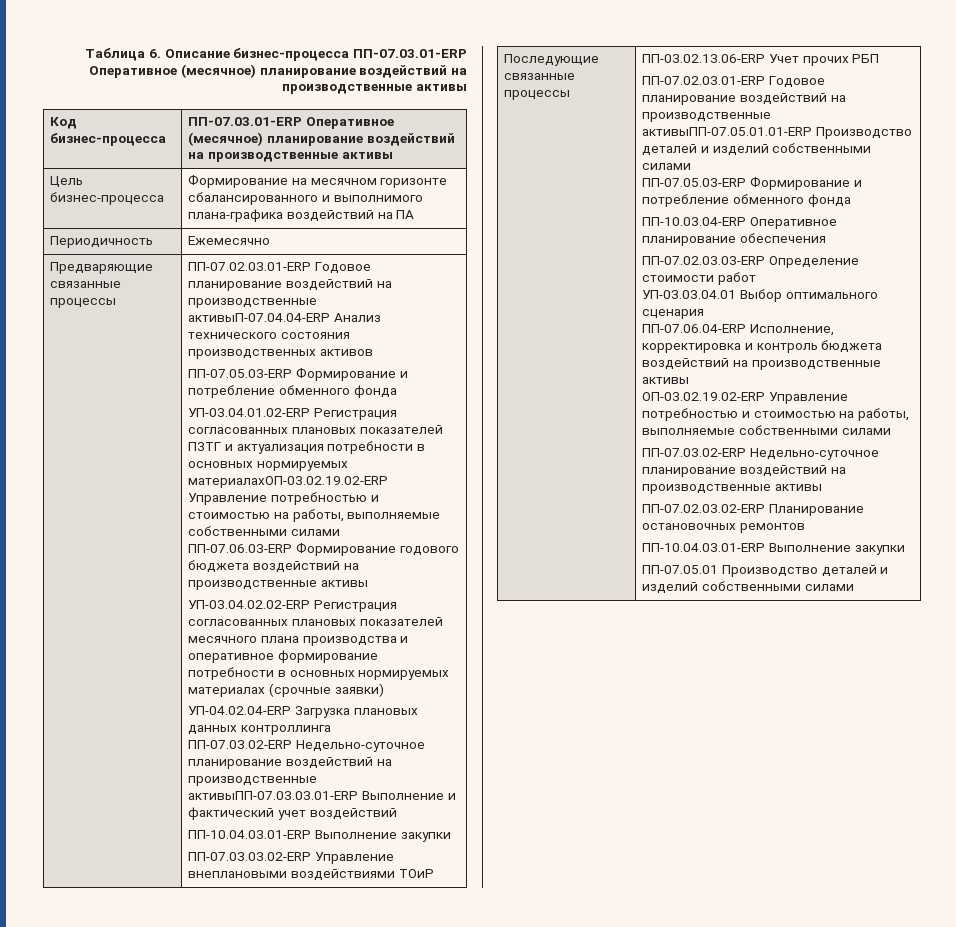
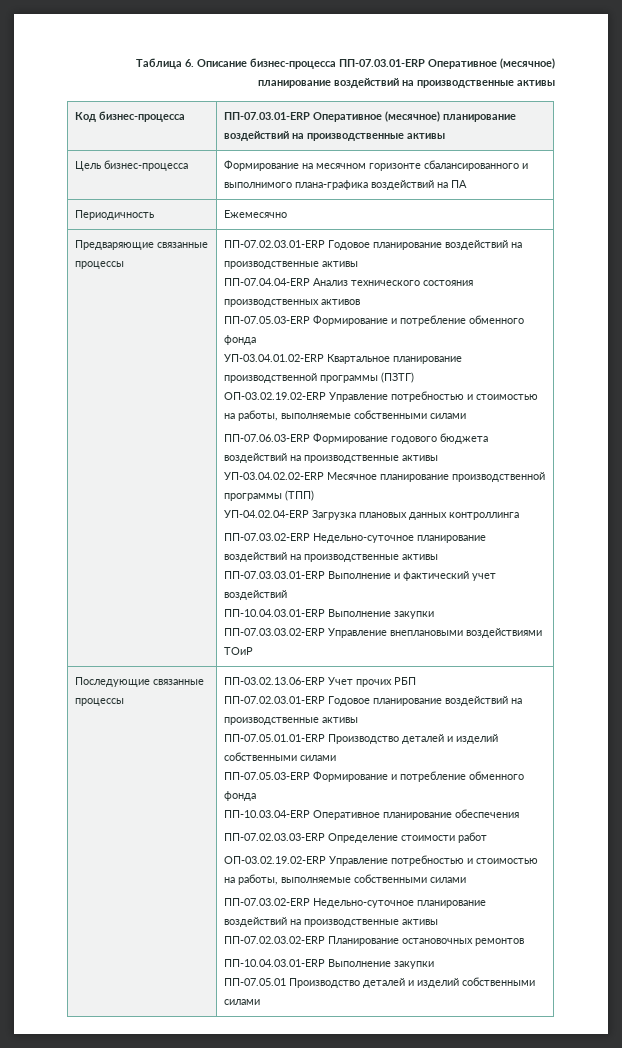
[188,313,331,322] активыП-07.04.04-ERP -> [321,261,358,267] [223,278,310,286] активы // ПП-07.04.04-ERP
[314,408,398,420] [188,425,443,434] [188,441,426,454] [188,461,349,471] [188,476,389,488] Регистрация согласованных плановых показателей ПЗТГ и актуализация потребности в основных нормируемых материалахОП-03.02.19.02-ERP -> [326,354,462,364] [223,372,414,383] [223,392,326,400] Квартальное планирование производственной программы (ПЗТГ) // ОП-03.02.19.02-ERP
[314,600,398,612] [188,617,443,626] [188,636,409,646] [188,650,379,663] [188,667,450,680] [188,683,384,697] Регистрация согласованных плановых показателей месячного плана производства и оперативное формирование потребности в основных нормируемых материалах (срочные заявки) -> [326,472,545,482] [223,490,314,501] Месячное планирование производственной программы (ТПП)
[188,791,359,800] активыПП-07.03.03.01-ERP -> [401,554,438,560] [223,571,325,579] активы // ПП-07.03.03.01-ERP
[642,127,813,136] активыПП-07.05.01.01-ERP -> [321,717,358,723] [223,734,325,742] активы // ПП-07.05.01.01-ERP
[642,289,878,302] [642,309,705,319] [642,324,835,336] [642,340,883,353] [642,358,881,370] [642,377,690,384] // УП-03.03.04.01 Выбор оптимального сценария // ПП-07.06.04-ERP Исполнение, корректировка и контроль бюджета воздействий на производственные активы -> (487, 837) none

